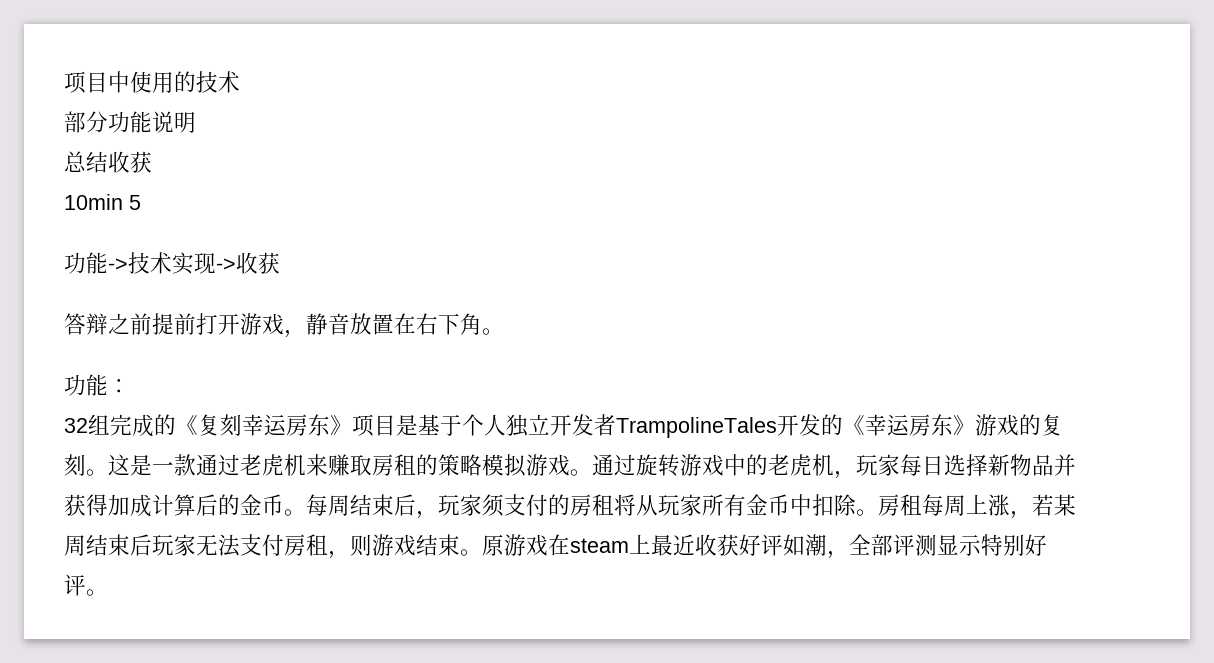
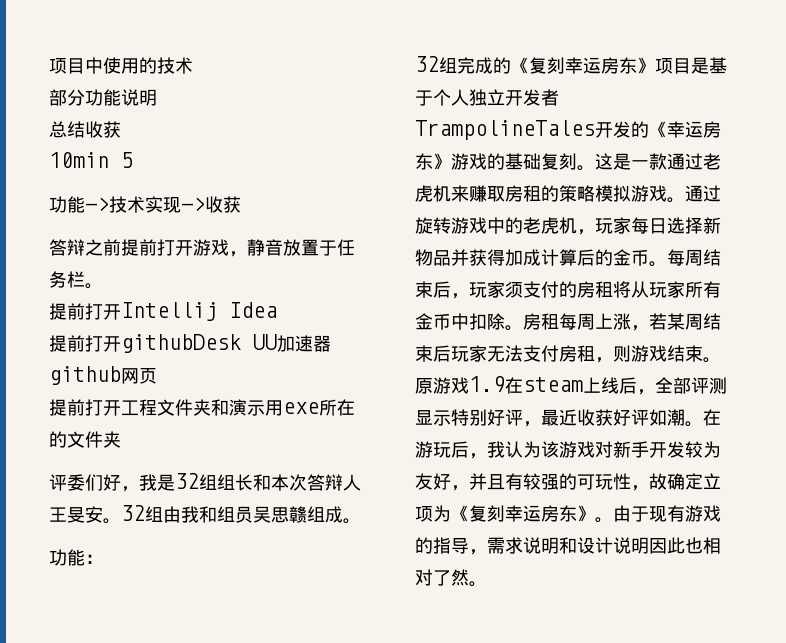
[394,313,482,335] 在右下角 -> [319,239,355,256] [49,271,103,289] [49,302,277,321] [49,334,331,353] [49,366,157,385] [49,399,355,416] [49,431,121,448] [49,473,361,492] [49,505,343,524] 于任务栏。 // 提前打开Intellij Idea // 提前打开githubDesk UU加速器github网页 // 提前打开工程文件夹和演示用exe所在的文件夹 // 评委们好，我是32组组长和本次答辩人王旻安。32组由我和组员吴思赣组成
(1041, 424) none -> [505,153,541,170] 基础
(548, 545) none -> [469,376,505,393] 1.9
[651,534,827,556] 最近收获好评如潮 -> [601,377,637,394] 线后
(86, 585) none -> [523,409,721,427] [415,441,721,459] [415,473,721,491] [415,505,721,523] [415,537,721,555] [415,569,469,586] ，最近收获好评如潮。在游玩后，我认为该游戏对新手开发较为友好，并且有较强的可玩性，故确定立项为《复刻幸运房东》。由于现有游戏的指导，需求说明和设计说明因此也相对了然

